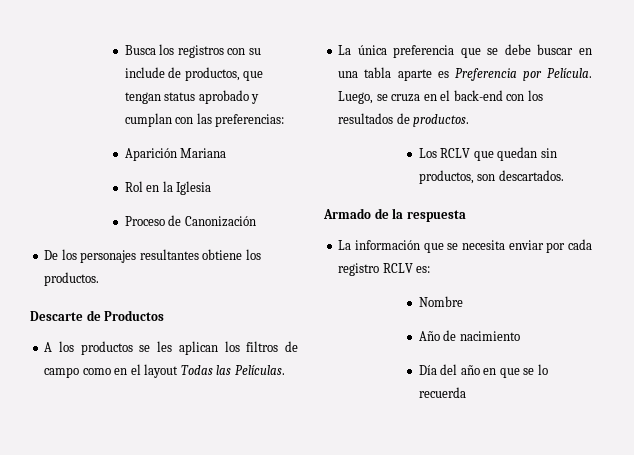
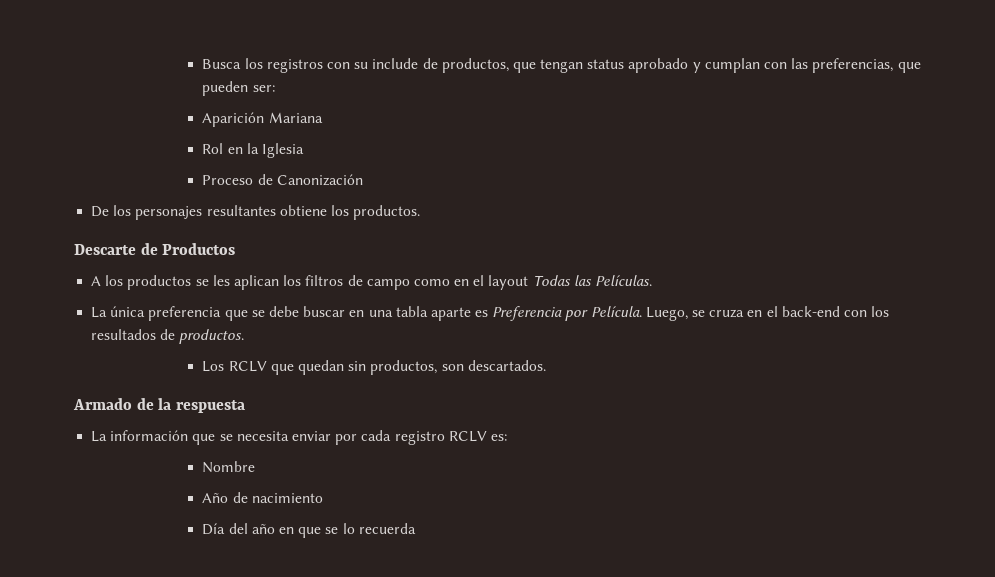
[215,114,285,127] preferencias: -> [812,58,921,73] [202,81,275,96] preferencias, que pueden ser:

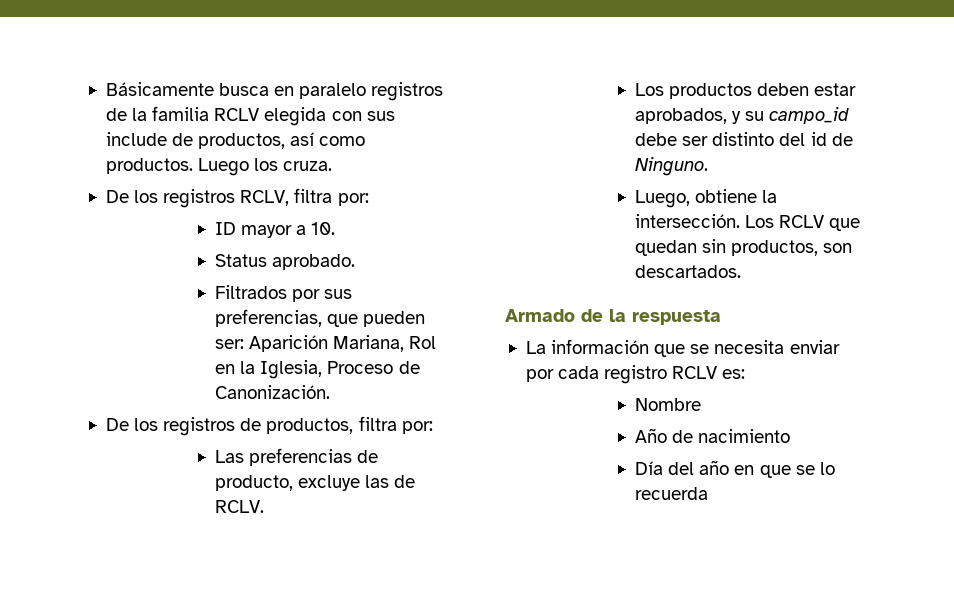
[202,58,809,73] Busca los registros con su include de productos, que tengan status aprobado y cumplan con las -> [105,82,444,101] [105,106,395,126] [105,132,366,149] [105,158,333,176] [105,188,369,208] [215,222,336,238] [215,254,356,270] [215,285,353,302] Básicamente busca en paralelo registros de la familia RCLV elegida con sus include de productos, así como productos. Luego los cruza. // De los registros RCLV, filtra por: // ID mayor a 10. // Status aprobado. // Filtrados por sus
[202,112,323,127] // Aparición Mariana // -> [249,335,405,352] Aparición Mariana,
[261,143,304,158] Iglesia // -> [260,360,323,379] Iglesia,
[276,174,363,186] [91,205,421,220] [74,243,236,255] [91,275,653,290] [91,306,890,321] [91,329,245,344] Canonización // De los personajes resultantes obtiene los productos. // Descarte de Productos // A los productos se les aplican los filtros de campo como en el layout Todas las Películas. // La única preferencia que se debe buscar en una tabla aparte es Preferencia por Película. Luego, se cruza en el back-end con los resultados de productos. // -> [215,385,331,399] [105,416,433,436] [215,448,379,466] [215,475,416,491] [215,500,265,513] [635,83,857,99] [635,107,850,124] [635,132,853,146] [635,157,709,176] [635,189,778,208] [635,214,741,228] Canonización. // De los registros de productos, filtra por: // Las preferencias de producto, excluye las de RCLV. // Los productos deben estar aprobados, y su campo_id debe ser distinto del id de Ninguno. // Luego, obtiene la intersección.

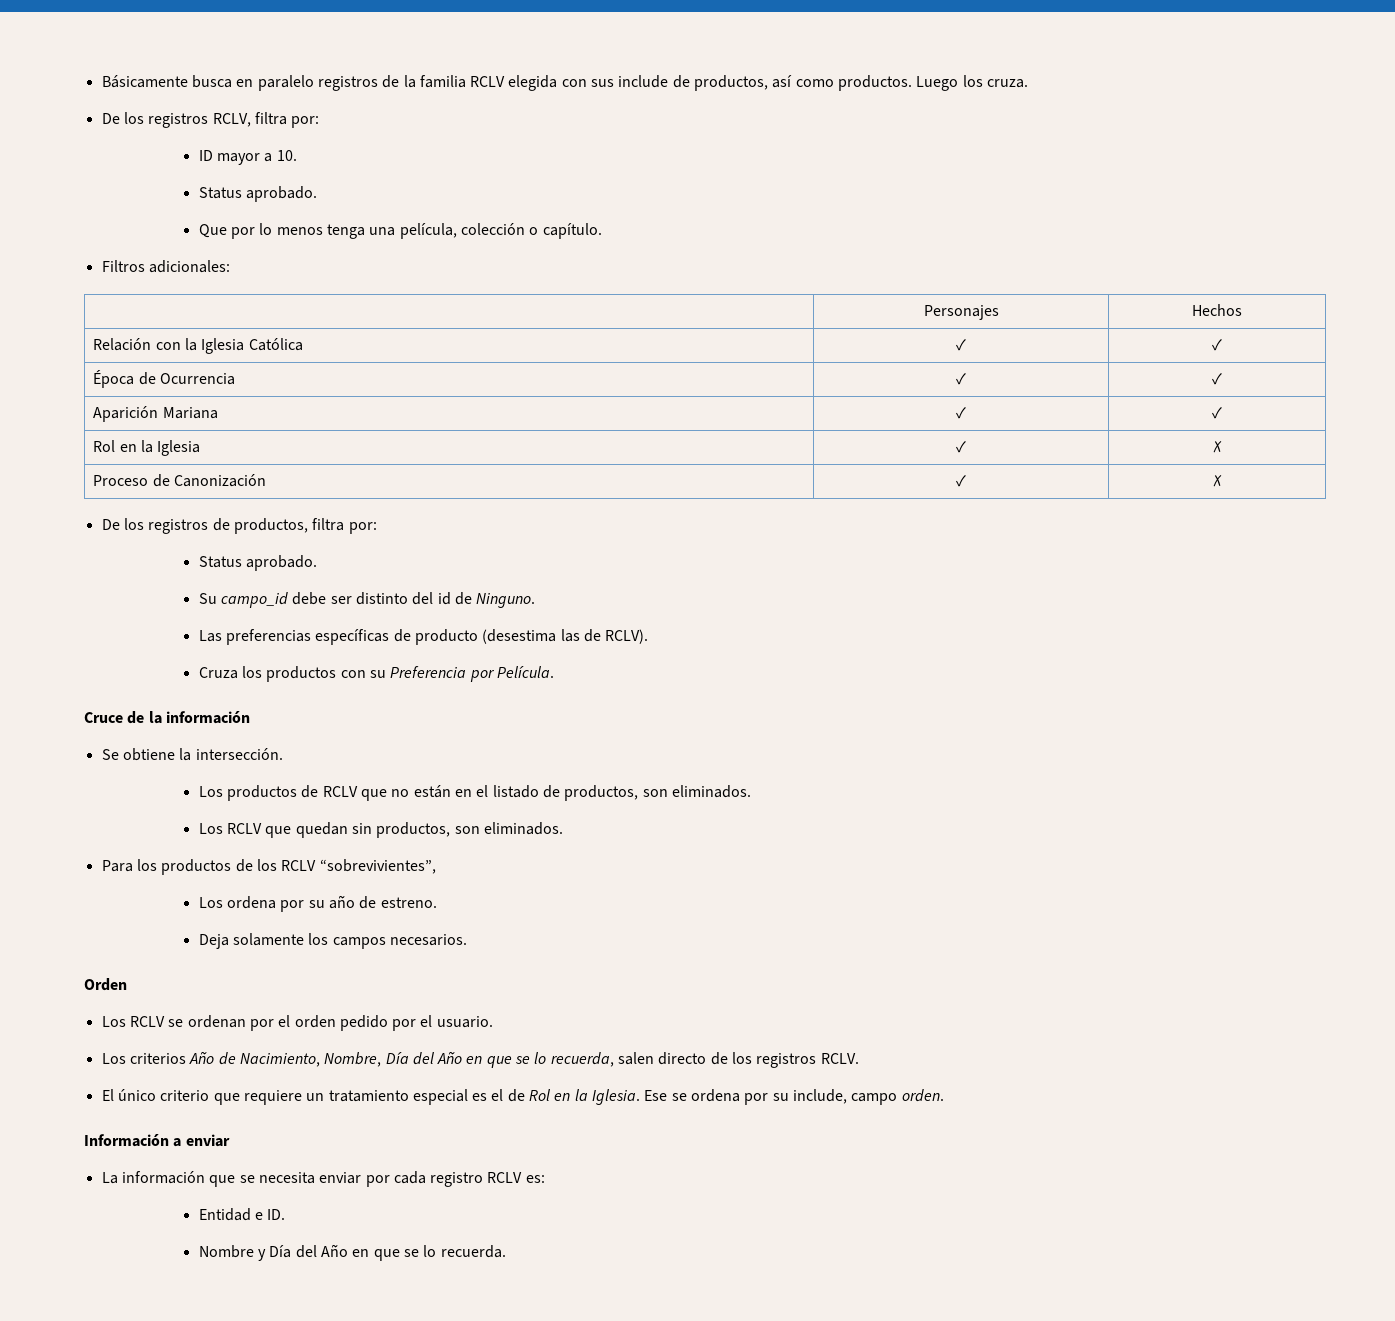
[215,285,353,302] [215,309,426,327] [215,335,437,352] [215,360,420,379] [215,385,331,399] Filtrados por sus preferencias, que pueden ser: Aparición Mariana, Rol en la Iglesia, Proceso de Canonización. -> [198,223,602,239] [101,260,230,273] [923,305,999,320] [1192,304,1242,316] [93,338,303,354] [956,339,966,351] [1212,339,1222,351] [93,370,236,388] [956,373,966,385] [1212,373,1222,385] [93,406,218,422] [956,407,966,419] [1212,407,1222,419] [93,440,201,456] [956,441,966,453] [1213,441,1222,453] [93,474,267,487] [956,475,966,487] [1213,475,1222,487] Que por lo menos tenga una película, colección o capítulo. // Filtros adicionales: // | Personajes | Hechos // Relación con la Iglesia Católica | ✓ | ✓ // Época de Ocurrencia | ✓ | ✓ // Aparición Mariana | ✓ | ✓ // Rol en la Iglesia | ✓ | ✗ // Proceso de Canonización | ✓ | ✗
[215,448,379,466] [215,475,416,491] [215,500,265,513] [635,83,857,99] [635,108,765,124] Las preferencias de producto, excluye las de RCLV. // Los productos deben estar aprobados, y su -> [198,555,318,571] [198,593,217,604] Status aprobado. // Su
[635,189,778,208] [635,214,741,228] Luego, obtiene la intersección. -> [198,629,649,645] [198,666,555,682] [84,711,250,724] [101,748,283,761] [198,785,751,801] Las preferencias específicas de producto (desestima las de RCLV). // Cruza los productos con su Preferencia por Película. // Cruce de la información // Se obtiene la intersección. // Los productos de RCLV que no están en el listado de productos, son eliminados. //
[635,265,742,278] [505,309,721,325] descartados. // Armado de la respuesta -> [484,822,564,835] [101,859,436,875] [198,895,437,912] [198,933,468,949] [84,978,127,991] [101,1015,493,1031] [101,1051,859,1068] [101,1089,944,1105] [84,1134,230,1147] eliminados. // Para los productos de los RCLV “sobrevivientes”, // Los ordena por su año de estreno. // Deja solamente los campos necesarios. // Orden // Los RCLV se ordenan por el orden pedido por el usuario. // Los criterios Año de Nacimiento, Nombre, Día del Año en que se lo recuerda, salen directo de los registros RCLV. // El único criterio que requiere un tratamiento especial es el de Rol en la Iglesia. Ese se ordena por su include, campo orden. // Información a enviar
[635,398,702,411] [635,428,791,443] [635,460,835,478] [635,487,709,500] Nombre // Año de nacimiento // Día del año en que se lo recuerda -> [198,1208,286,1221] [198,1244,506,1261] Entidad e ID. // Nombre y Día del Año en que se lo recuerda.

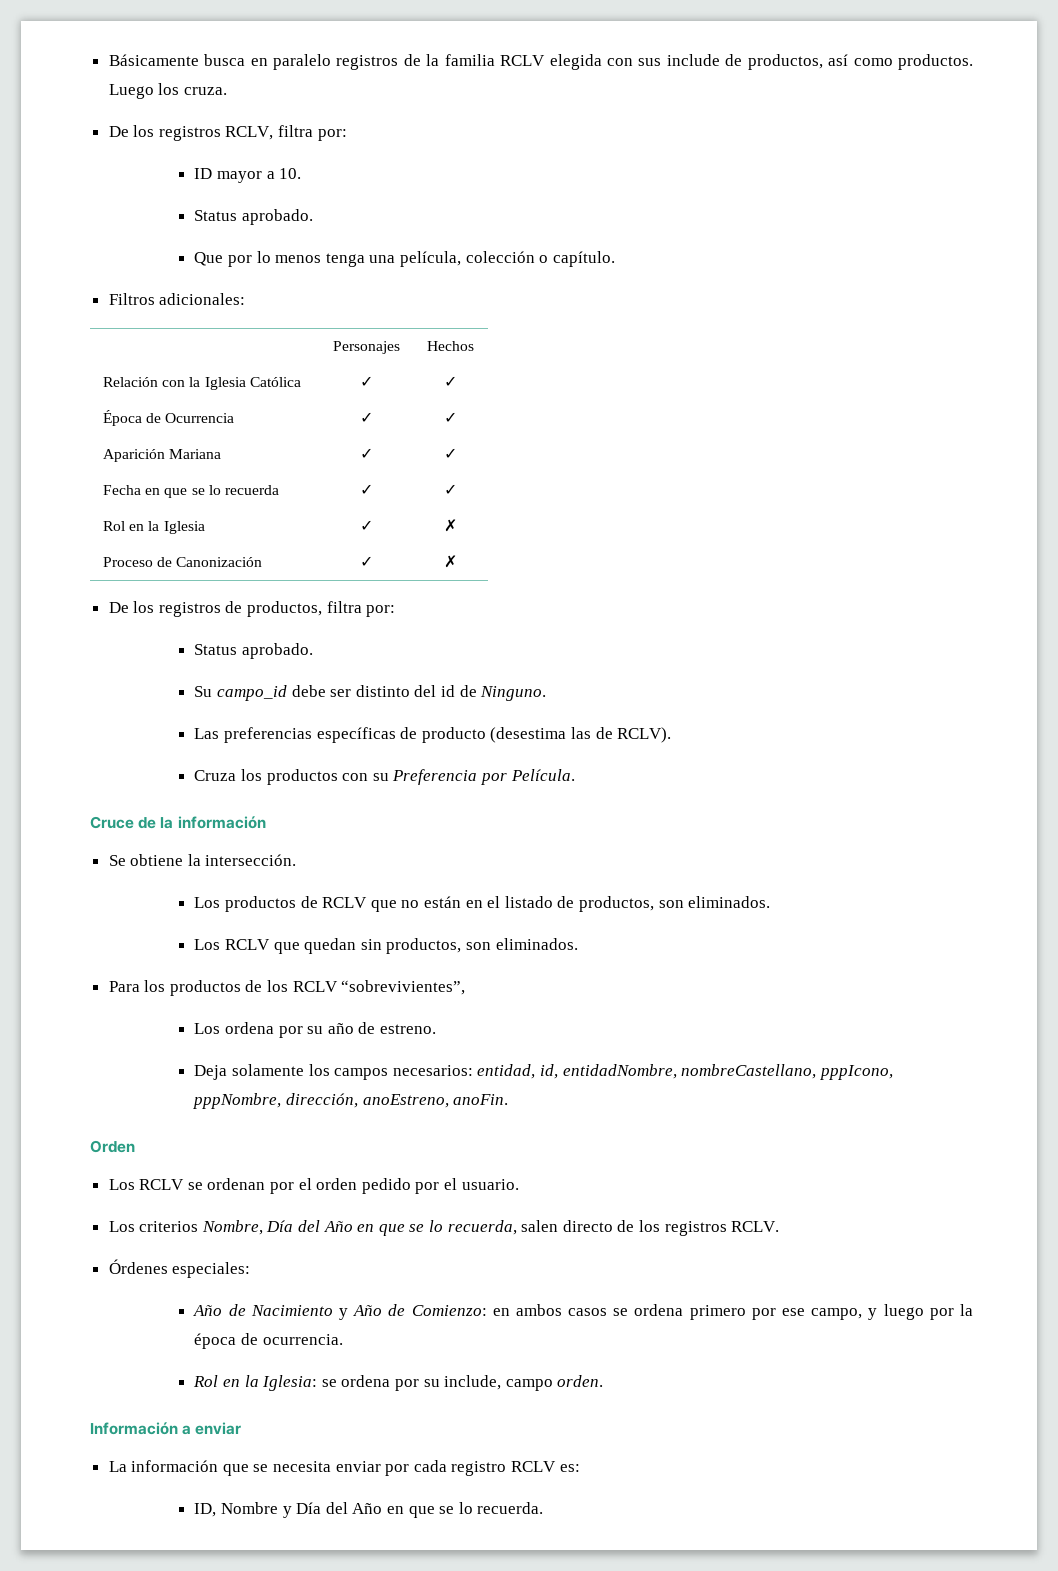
(1222, 413) none -> [103,485,279,498] [360,484,373,495] [444,484,457,495] // Fecha en que se lo recuerda | ✓ | ✓
[390,934,468,946] necesarios. -> [392,1064,893,1080] [193,1093,509,1109] necesarios: entidad, id, entidadNombre, nombreCastellano, pppIcono, pppNombre, dirección, anoEstreno, anoFin.
[189,1051,320,1067] Año de Nacimiento, -> (199, 1226) none
[101,1089,668,1105] El único criterio que requiere un tratamiento especial es el de Rol en la Iglesia. Ese -> [108,1259,251,1278] [193,1304,974,1320] [194,1333,343,1349] [193,1375,318,1391] Órdenes especiales: // Año de Nacimiento y Año de Comienzo: en ambos casos se ordena primero por ese campo, y luego por la época de ocurrencia. // Rol en la Iglesia:
[198,1208,286,1221] Entidad e ID. // -> [194,1503,217,1517] ID,

